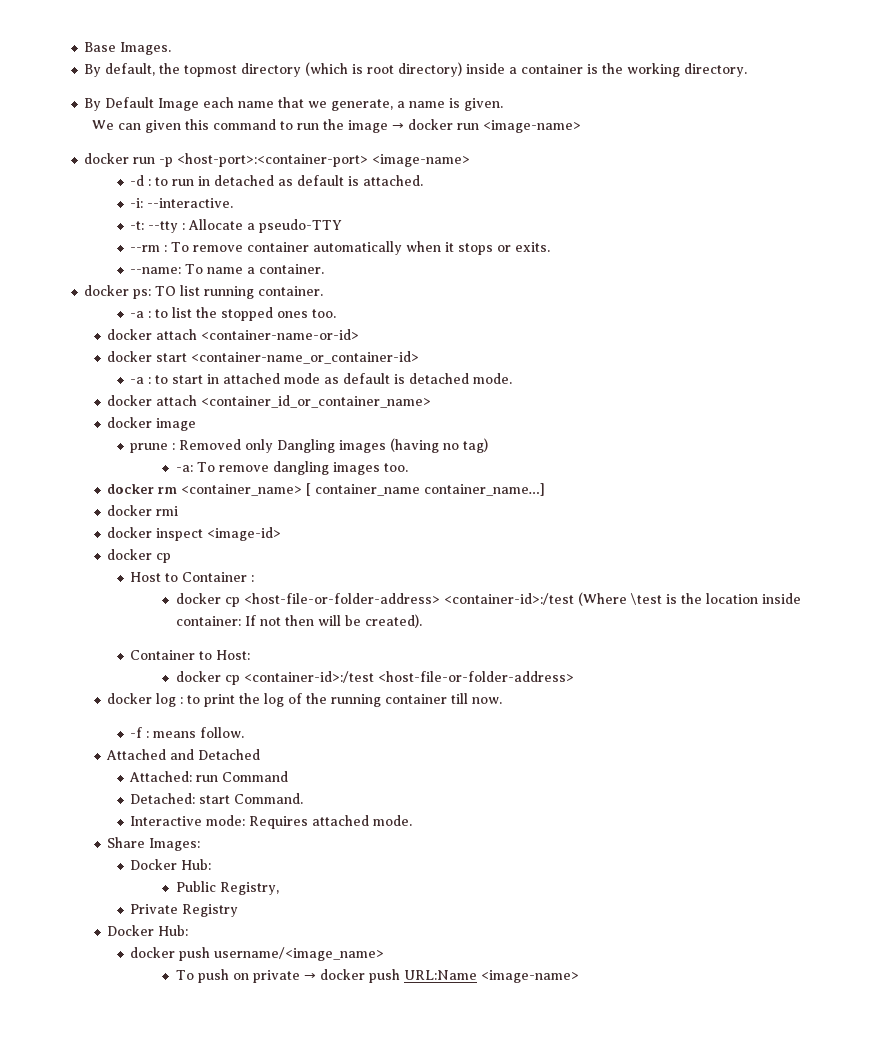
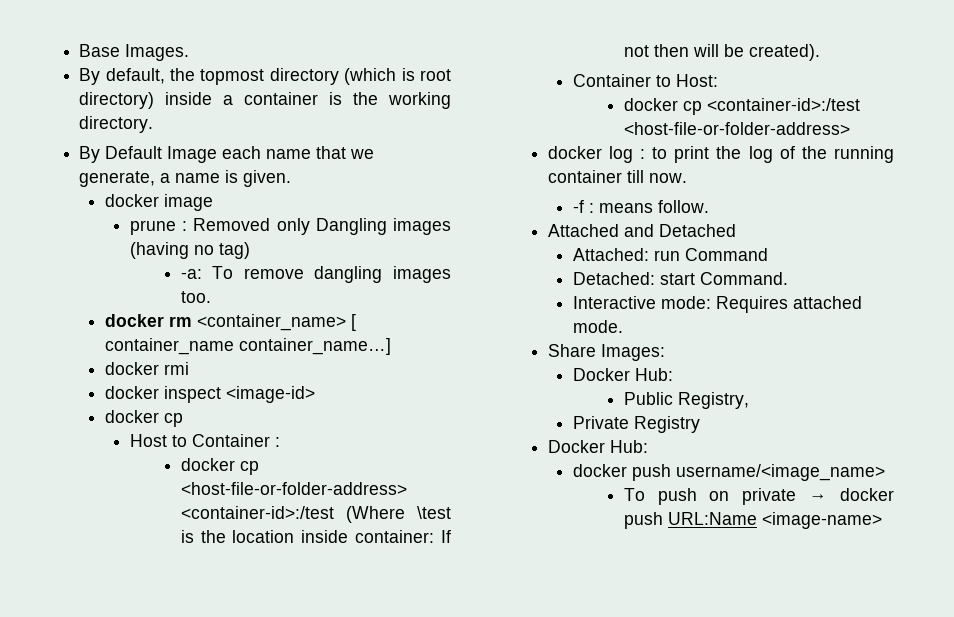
[91,119,581,133] [84,153,471,167] [130,175,424,186] [130,198,234,208] [130,219,343,233] [130,241,551,255] [130,264,325,274] [84,285,324,299] [130,307,337,321] [107,329,360,340] [107,351,420,364] [130,373,513,384] [107,395,432,408] // We can given this command to run the image → docker run <image-name> // docker run -p <host-port>:<container-port> <image-name> // -d : to run in detached as default is attached. // -i: --interactive. // -t: --tty : Allocate a pseudo-TTY // --rm : To remove container automatically when it stops or exits. // --name: To name a container. // docker ps: TO list running container. // -a : to list the stopped ones too. // docker attach <container-name-or-id> // docker start <container-name_or_container-id> // -a : to start in attached mode as default is detached mode. // docker attach <container_id_or_container_name> -> (292, 178) none

